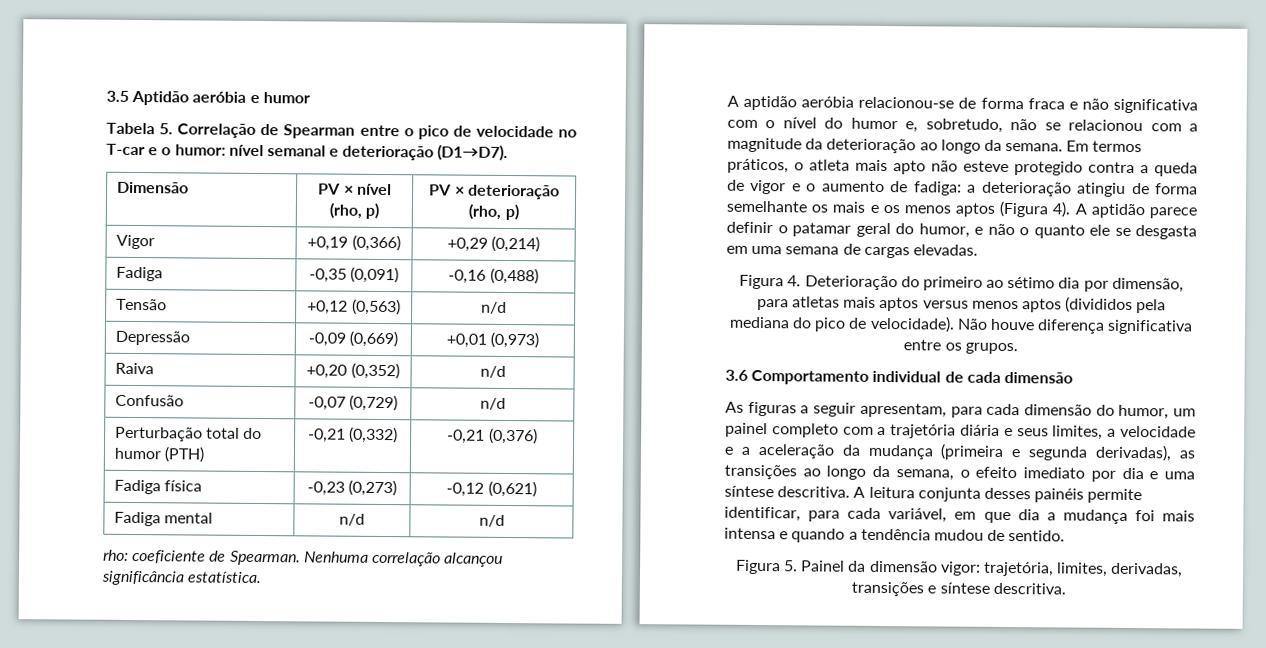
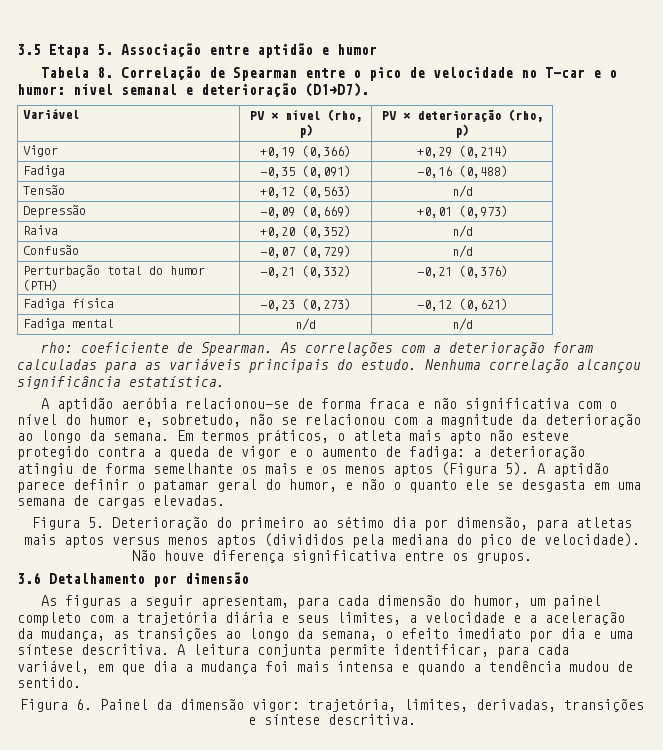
[131,90,247,106] Aptidão aeróbia -> [49,43,313,58] Etapa 5. Associação entre aptidão
[159,123,174,135] 5. -> [97,67,114,78] 8.
[116,181,189,194] Dimensão -> [22,109,79,119] Variável
(301, 558) none -> [280,342,594,356] [17,358,417,373] As correlações com a deterioração foram calculadas para as variáveis principais do estudo.
[1052,201,1071,218] 4). -> [505,462,529,476] 5).
[787,275,802,287] 4. -> [87,517,104,528] 5.
[751,369,1001,385] Comportamento individual de cada -> [49,573,177,587] Detalhamento por
[867,443,1173,462] mudança (primeira e segunda derivadas), -> [41,628,105,641] mudança,
[983,487,1085,503] desses painéis -> (321, 650) none
[783,560,798,572] 5. -> [75,699,92,710] 6.

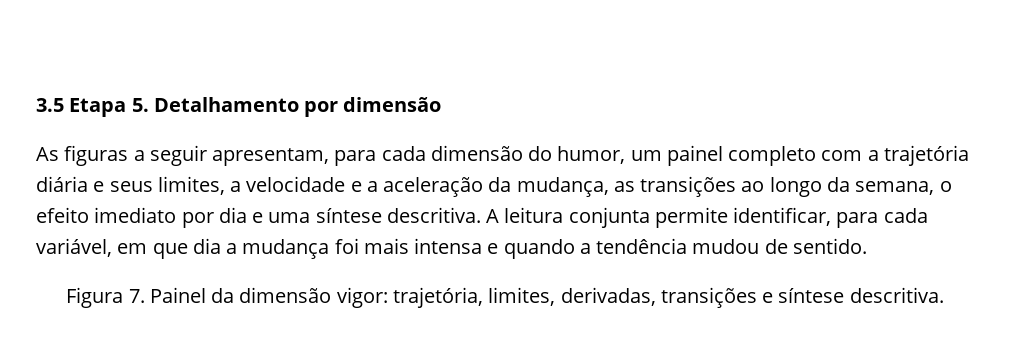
[121,43,377,58] [41,66,618,81] [17,83,369,97] [22,109,79,119] [249,109,362,122] [298,124,313,138] [381,109,543,122] [455,124,469,138] [22,145,58,157] [260,145,351,158] [416,145,508,158] [22,165,65,177] [260,165,351,178] [416,165,508,178] [22,185,65,195] [260,185,351,198] [451,185,473,198] [22,205,86,218] [260,205,351,218] [416,205,508,218] [22,225,58,235] [260,225,351,238] [451,225,473,238] [22,245,79,255] [260,245,351,258] [451,245,473,258] [22,265,205,277] [22,279,58,291] [260,265,351,278] [416,265,508,278] [22,298,114,310] [260,298,351,311] [416,298,508,311] [22,318,114,330] [295,318,316,331] [451,318,473,331] [41,342,594,356] [17,358,641,373] [17,375,225,389] [41,397,618,412] [17,414,641,427] [17,429,569,444] [17,446,585,460] [17,462,609,477] [17,479,641,493] [17,495,225,508] [31,516,632,531] [23,533,640,548] [131,550,532,564] [17,572,41,584] Associação entre aptidão e humor // Tabela 8. Correlação de Spearman entre o pico de velocidade no T-car e o humor: nível semanal e deterioração (D1→D7). // Variável | PV × nível (rho, p) | PV × deterioração (rho, p) // Vigor | +0,19 (0,366) | +0,29 (0,214) // Fadiga | -0,35 (0,091) | -0,16 (0,488) // Tensão | +0,12 (0,563) | n/d // Depressão | -0,09 (0,669) | +0,01 (0,973) // Raiva | +0,20 (0,352) | n/d // Confusão | -0,07 (0,729) | n/d // Perturbação total do humor (PTH) | -0,21 (0,332) | -0,21 (0,376) // Fadiga física | -0,23 (0,273) | -0,12 (0,621) // Fadiga mental | n/d | n/d // rho: coeficiente de Spearman. As correlações com a deterioração foram calculadas para as variáveis principais do estudo. Nenhuma correlação alcançou significância estatística. // A aptidão aeróbia relacionou-se de forma fraca e não significativa com o nível do humor e, sobretudo, não se relacionou com a magnitude da deterioração ao longo da semana. Em termos práticos, o atleta mais apto não esteve protegido contra a queda de vigor e o aumento de fadiga: a deterioração atingiu de forma semelhante os mais e os menos aptos (Figura 5). A aptidão parece definir o patamar geral do humor, e não o quanto ele se desgasta em uma semana de cargas elevadas. // Figura 5. Deterioração do primeiro ao sétimo dia por dimensão, para atletas mais aptos versus menos aptos (divididos pela mediana do pico de velocidade). Não houve diferença significativa entre os grupos. // 3.6 -> (149, 105) none
[75,699,92,710] 6. -> [128,289,145,303] 7.

